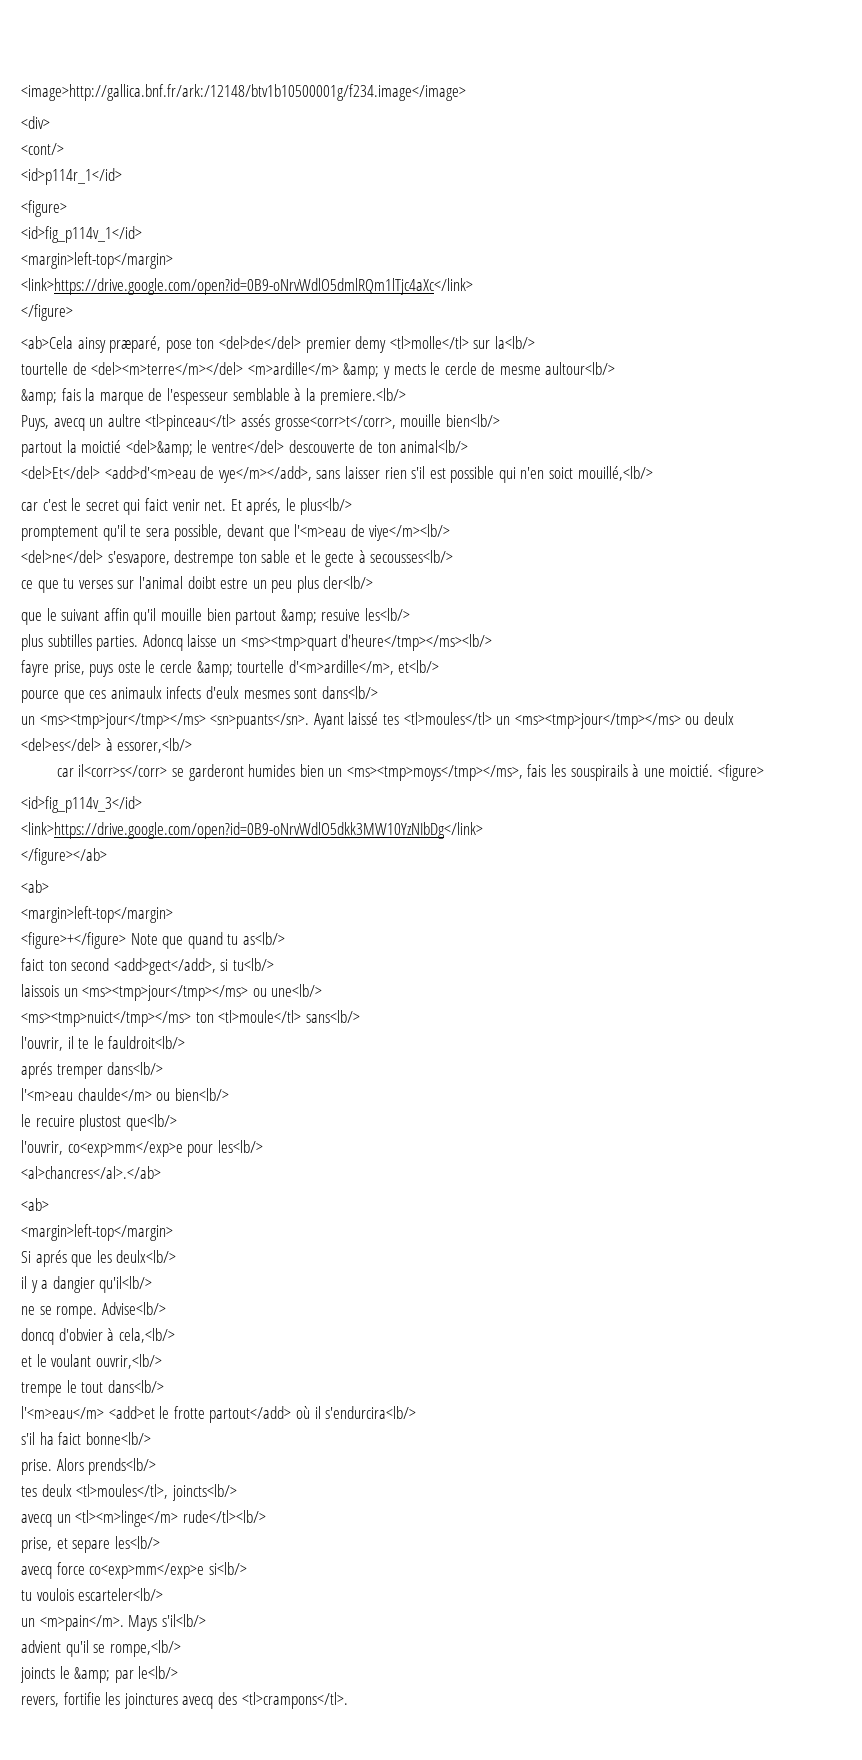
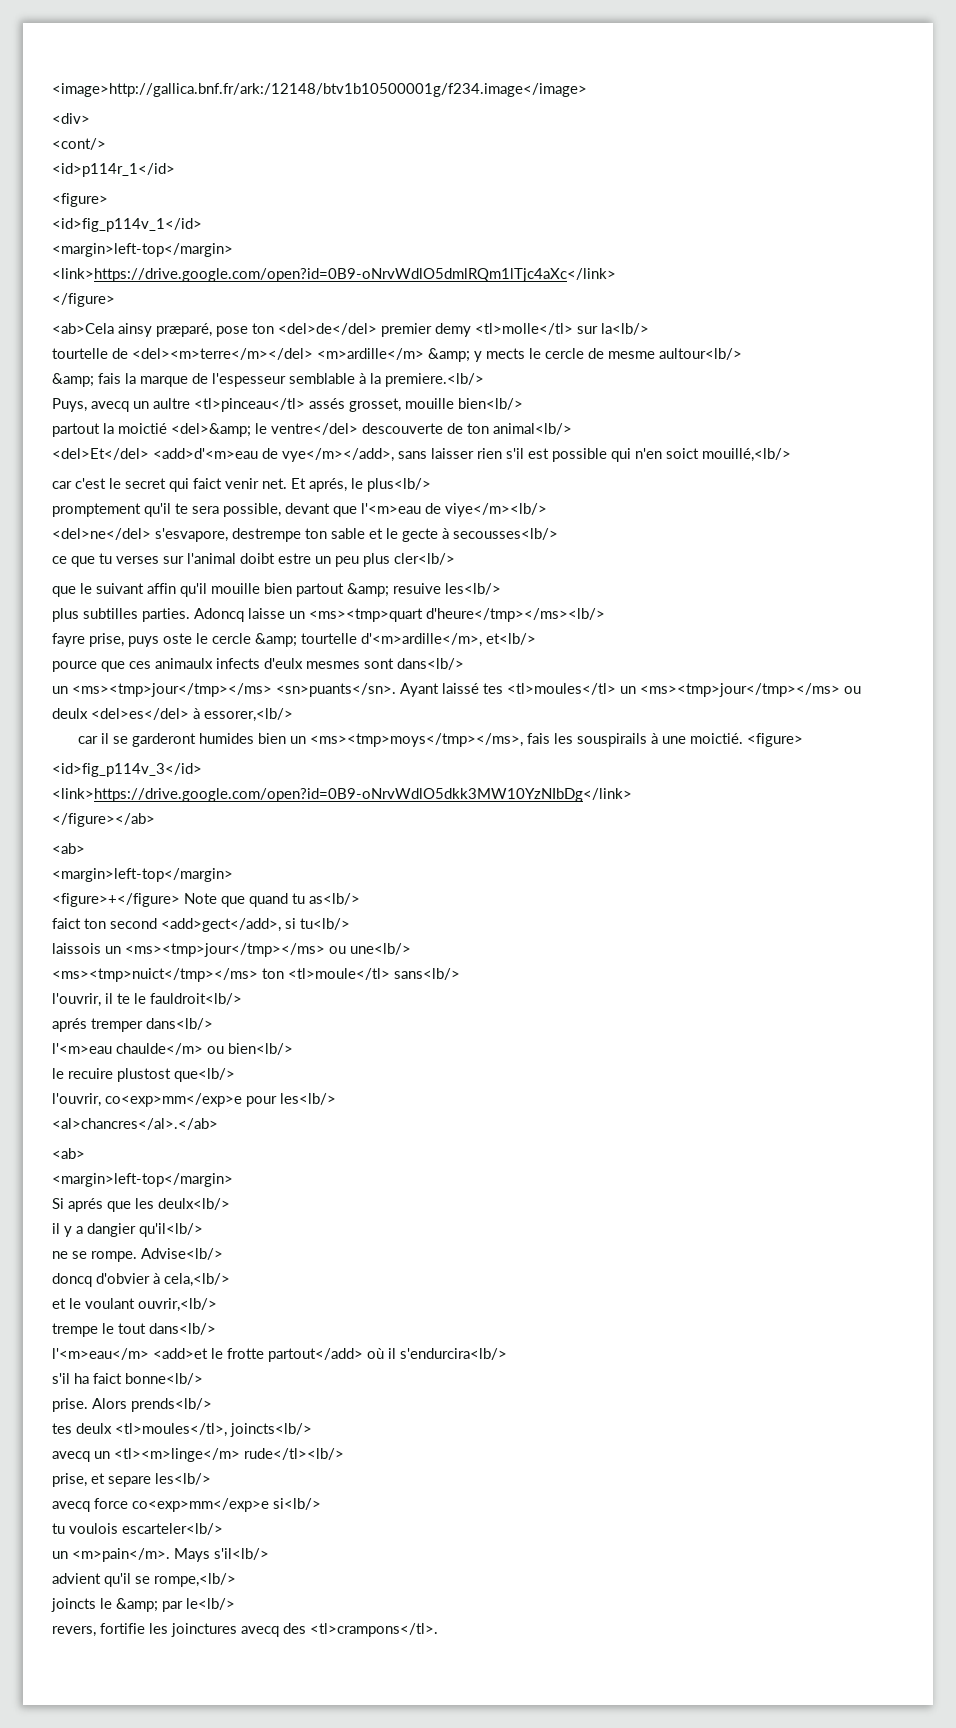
[274,415,396,431] grosse<corr>t</corr>, -> [349,398,401,412] grosset,
[78,764,168,777] il<corr>s</corr> -> [101,733,110,744] il

